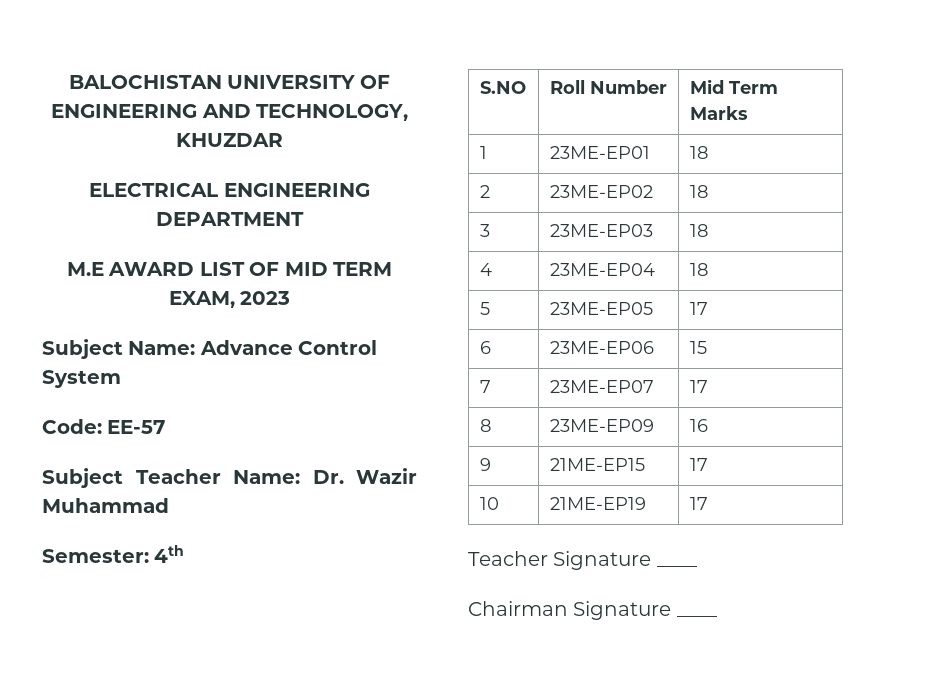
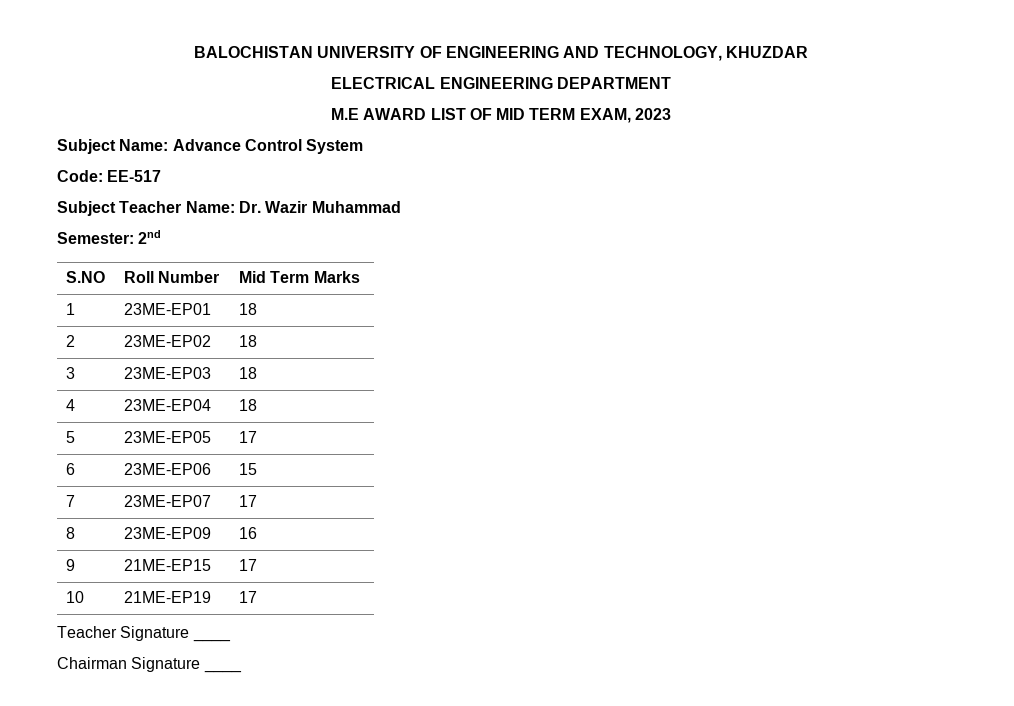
[107,420,166,434] EE-57 -> [107,170,162,182] EE-517
[154,545,185,563] 4th -> [138,230,162,244] 2nd

